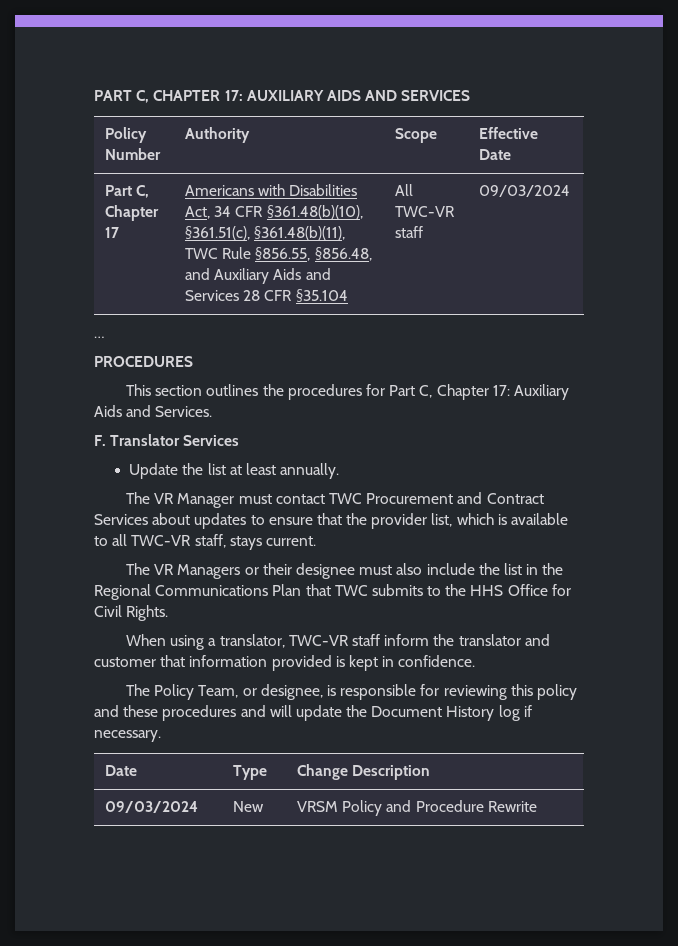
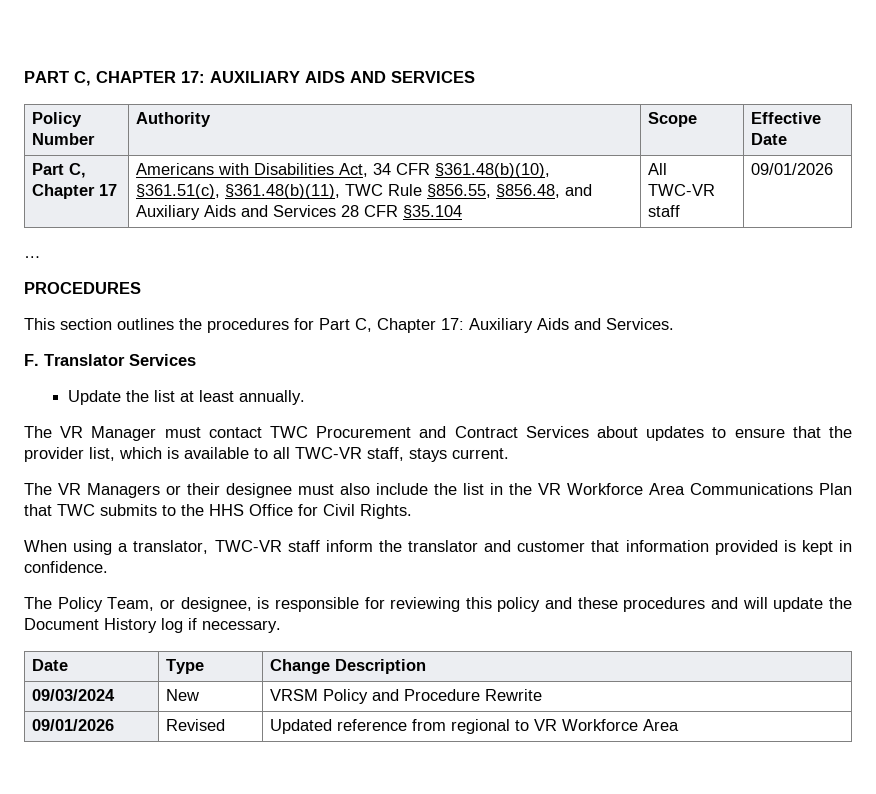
[479,185,571,197] 09/03/2024 -> [750,163,833,175] 09/01/2026
[94,584,151,600] Regional -> [538,483,685,495] VR Workforce Area
(537, 806) none -> [31,719,114,731] [165,719,225,731] [269,719,679,734] // 09/01/2026 | Revised | Updated reference from regional to VR Workforce Area

